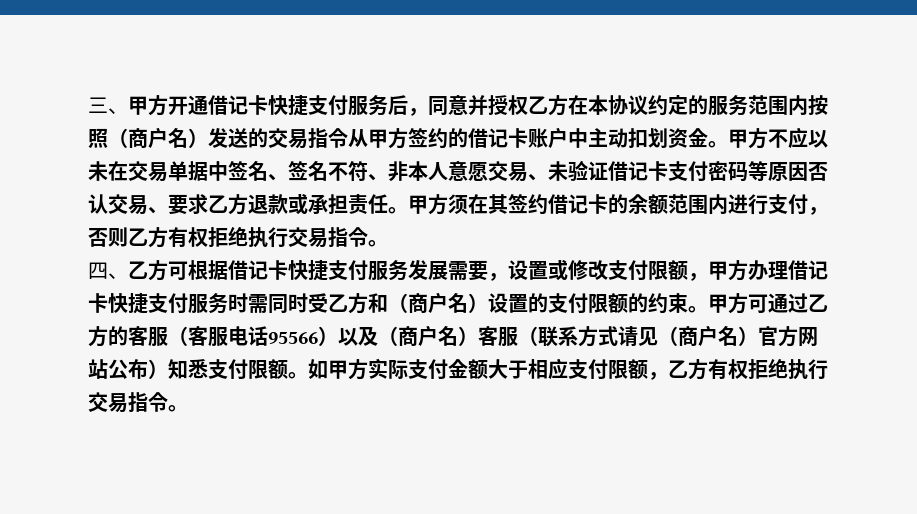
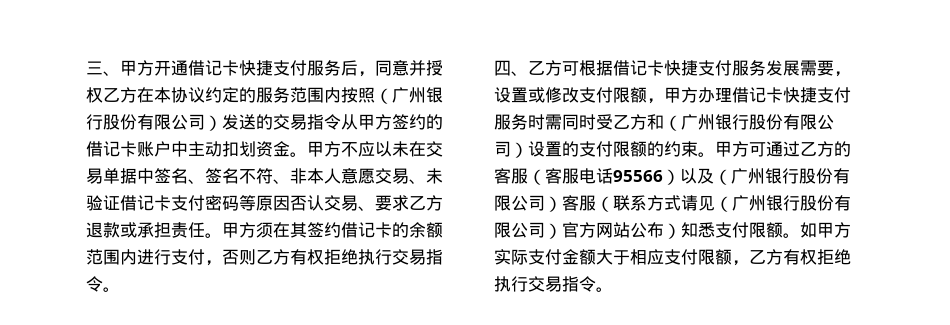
[128,127,188,149] 商户名 -> [392,87,443,103] [86,114,205,130] 广州银行股份有限公司
[408,292,468,314] 商户名 -> [681,114,834,130] [494,141,511,157] 广州银行股份有限公司
[398,325,458,347] 商户名 -> [731,168,850,184] [494,195,545,211] 广州银行股份有限公司
[678,325,738,347] 商户名 -> [732,195,851,211] [494,222,545,238] 广州银行股份有限公司

